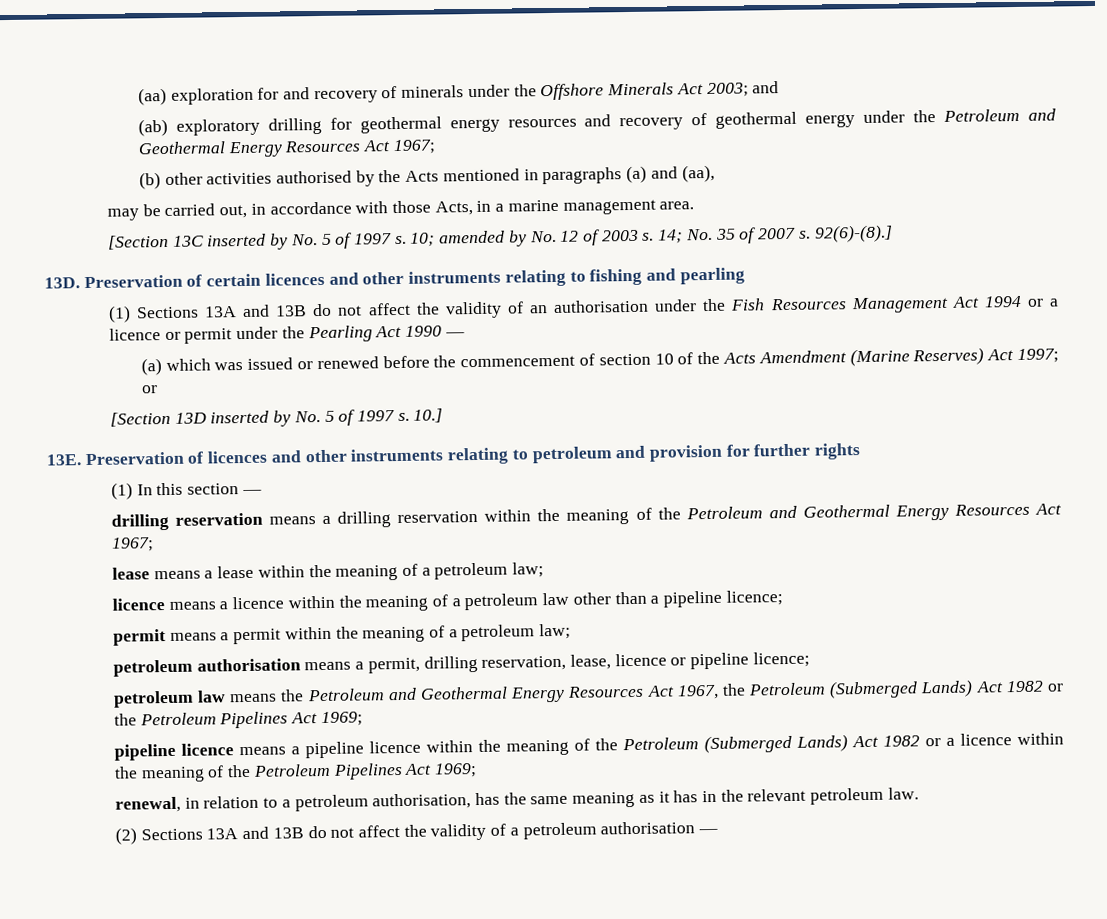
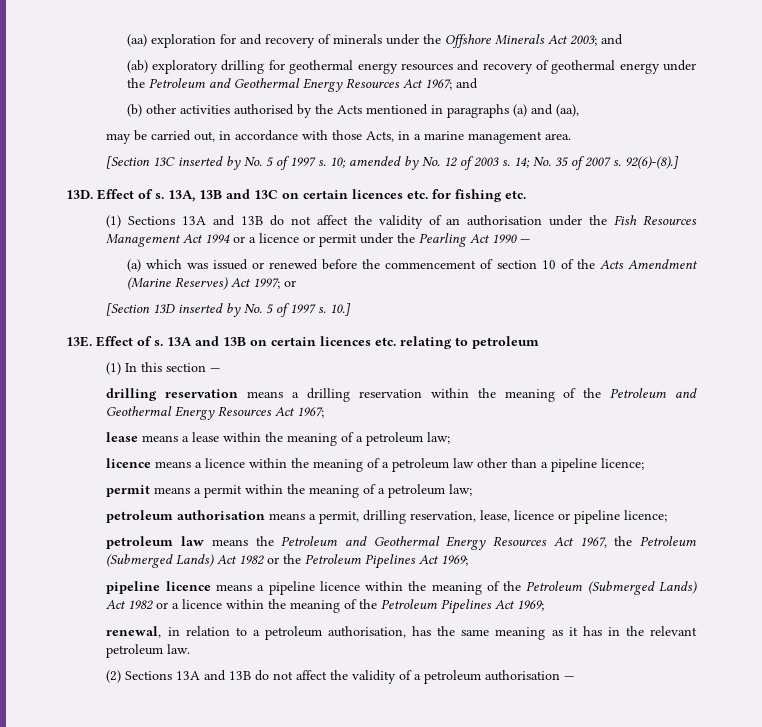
(436, 147) none -> [455,78,478,89] and
[83,267,745,289] Preservation of certain licences and other instruments relating to fishing and pearling -> [97,189,526,202] Effect of s. 13A, 13B and 13C on certain licences etc. for fishing etc.
[84,443,862,466] Preservation of licences and other instruments relating to petroleum and provision for further rights -> [96,336,539,349] Effect of s. 13A and 13B on certain licences etc. relating to petroleum

